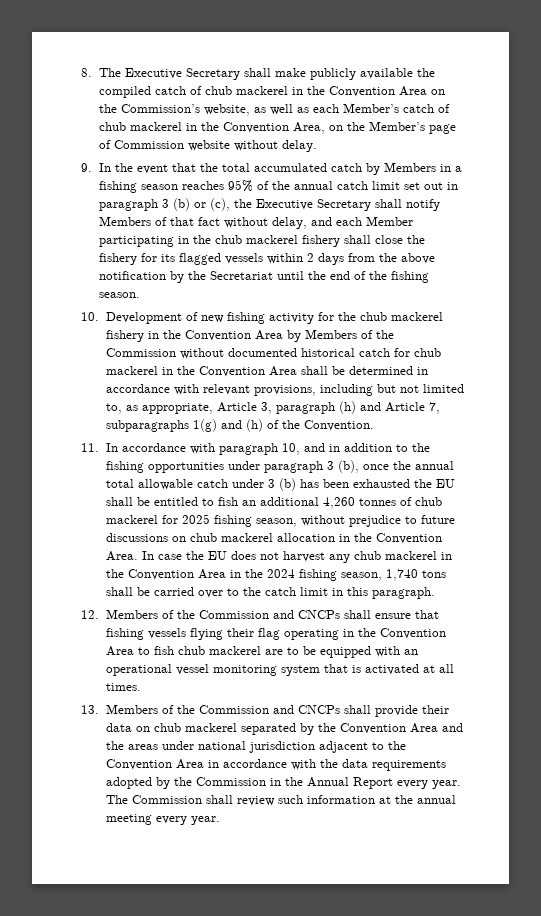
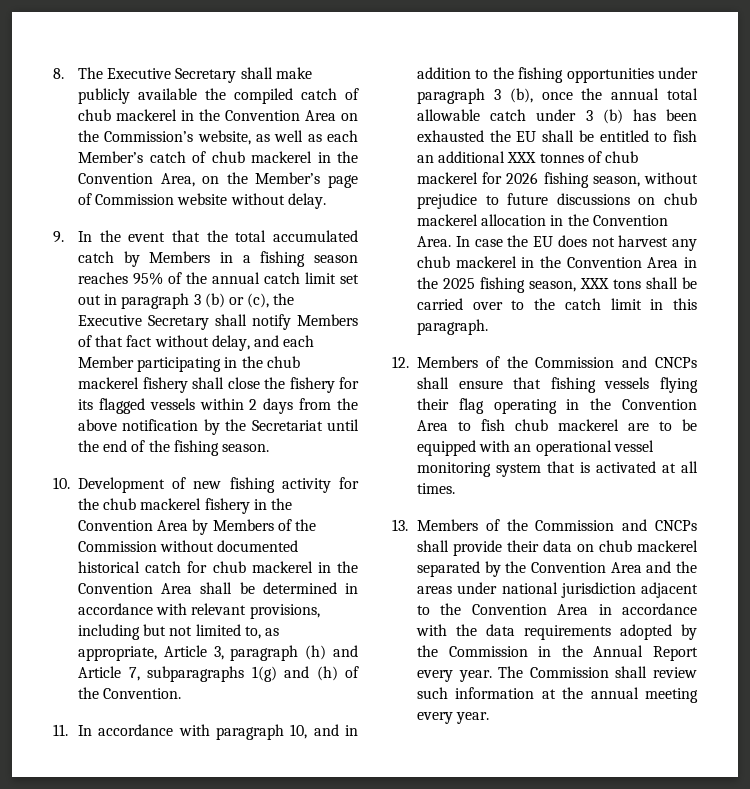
[322,497,355,509] 4,260 -> [507,152,537,163] XXX
[181,514,210,524] 2025 -> [506,172,539,184] 2026
[266,569,418,581] 2024 fishing season, 1,740 -> [442,277,609,293] 2025 fishing season, XXX

